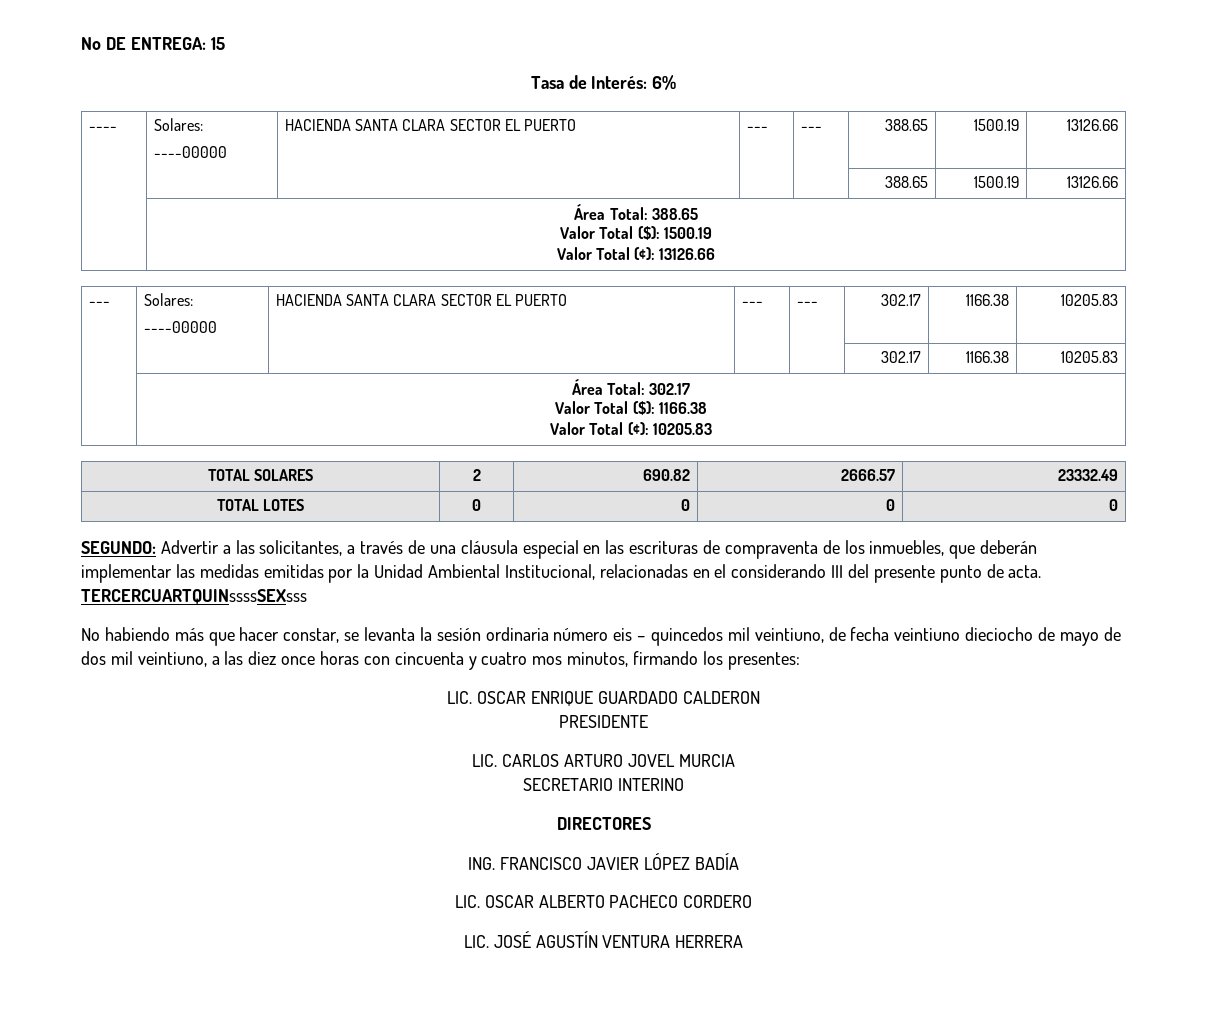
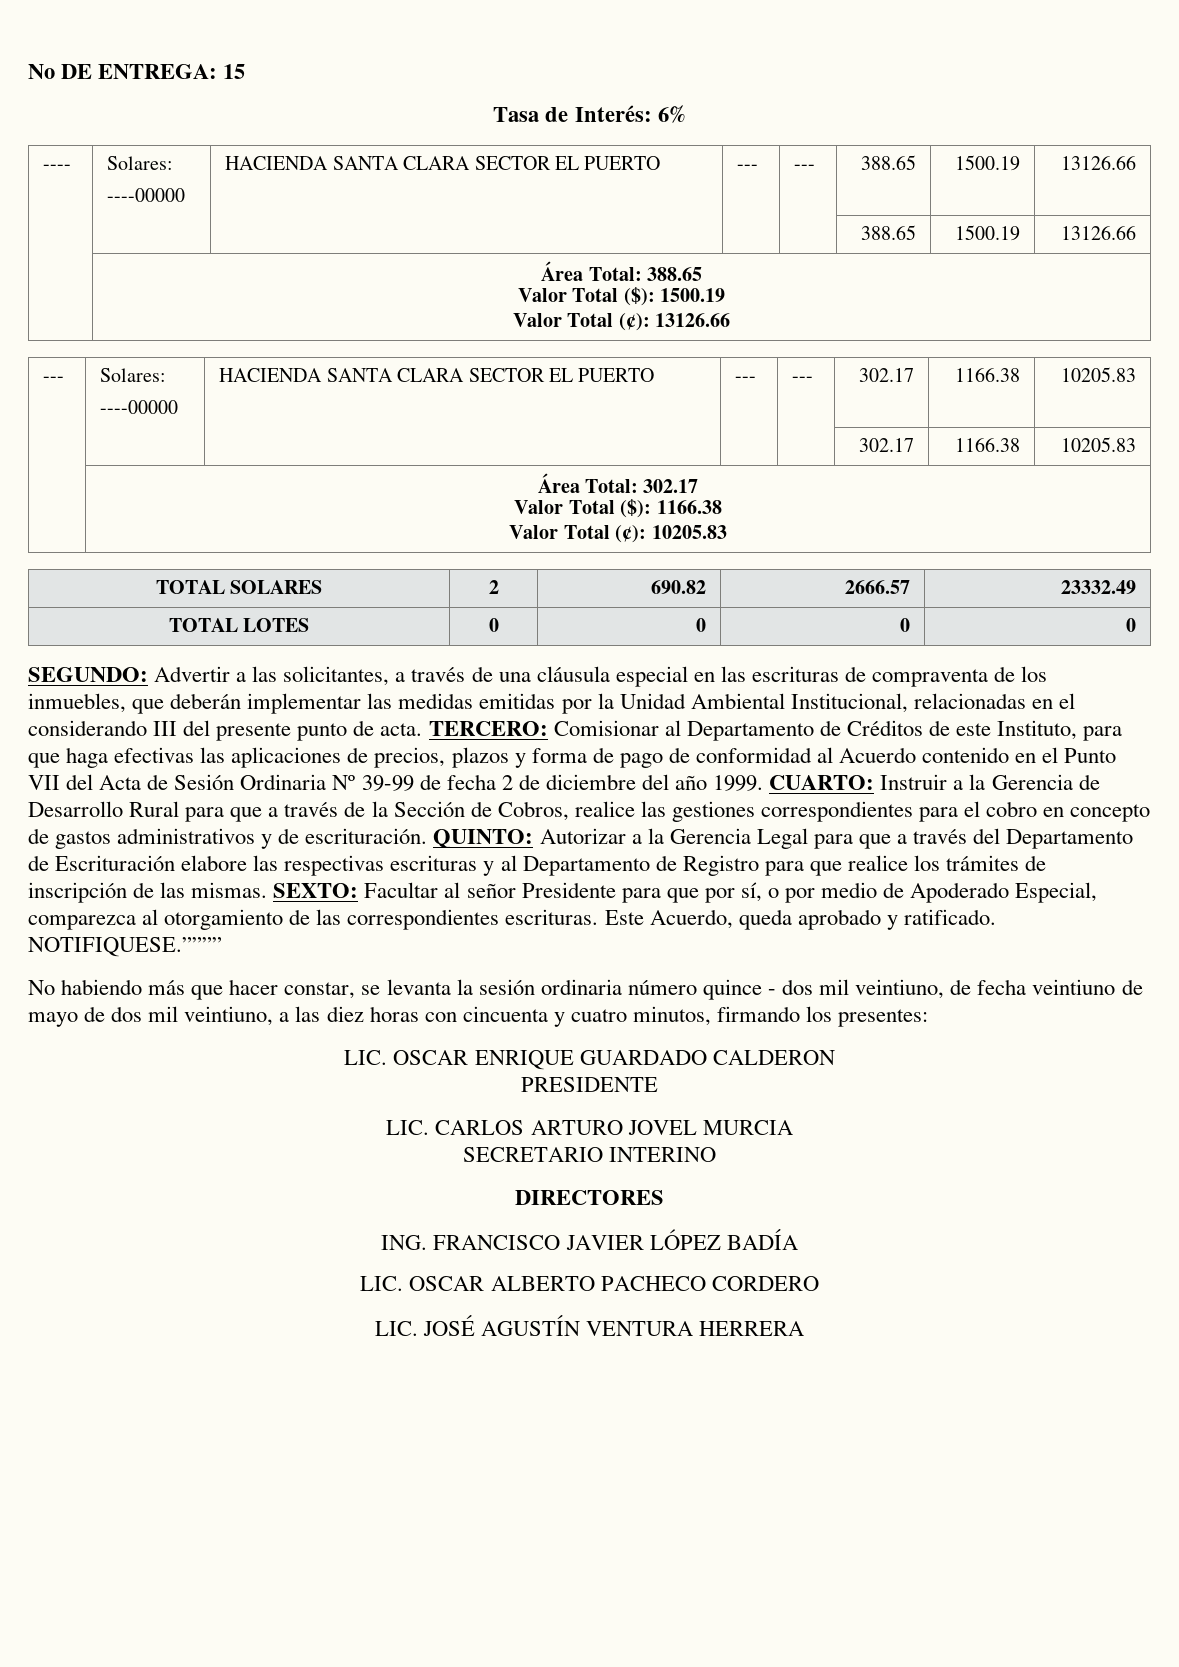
[81,589,307,604] TERCERCUARTQUINssssSEXsss -> [428,720,1123,741] [28,747,1117,768] [28,774,1100,791] [28,801,1151,822] [28,828,1134,849] [28,855,1047,876] [28,882,1098,903] [28,909,996,930] [28,937,222,957] TERCERO: Comisionar al Departamento de Créditos de este Instituto, para que haga efectivas las aplicaciones de precios, plazos y forma de pago de conformidad al Acuerdo contenido en el Punto VII del Acta de Sesión Ordinaria Nº 39-99 de fecha 2 de diciembre del año 1999. CUARTO: Instruir a la Gerencia de Desarrollo Rural para que a través de la Sección de Cobros, realice las gestiones correspondientes para el cobro en concepto de gastos administrativos y de escrituración. QUINTO: Autorizar a la Gerencia Legal para que a través del Departamento de Escrituración elabore las respectivas escrituras y al Departamento de Registro para que realice los trámites de inscripción de las mismas. SEXTO: Facultar al señor Presidente para que por sí, o por medio de Apoderado Especial, comparezca al otorgamiento de las correspondientes escrituras. Este Acuerdo, queda aprobado y ratificado. NOTIFIQUESE.””””
[613,627,724,646] eis – quincedos -> [702,979,814,1000] quince - dos
[965,627,1034,641] dieciocho -> (1116, 987) none
[281,656,316,665] once -> (364, 1014) none
[532,656,563,665] mos -> (627, 1015) none

